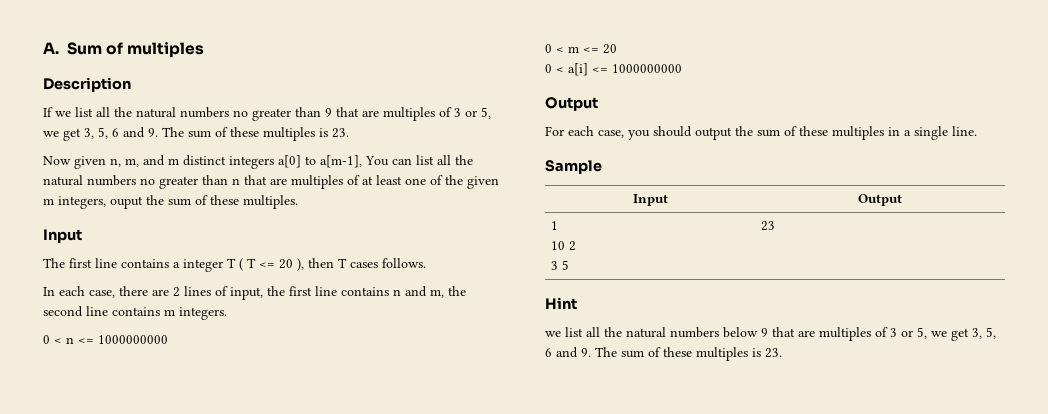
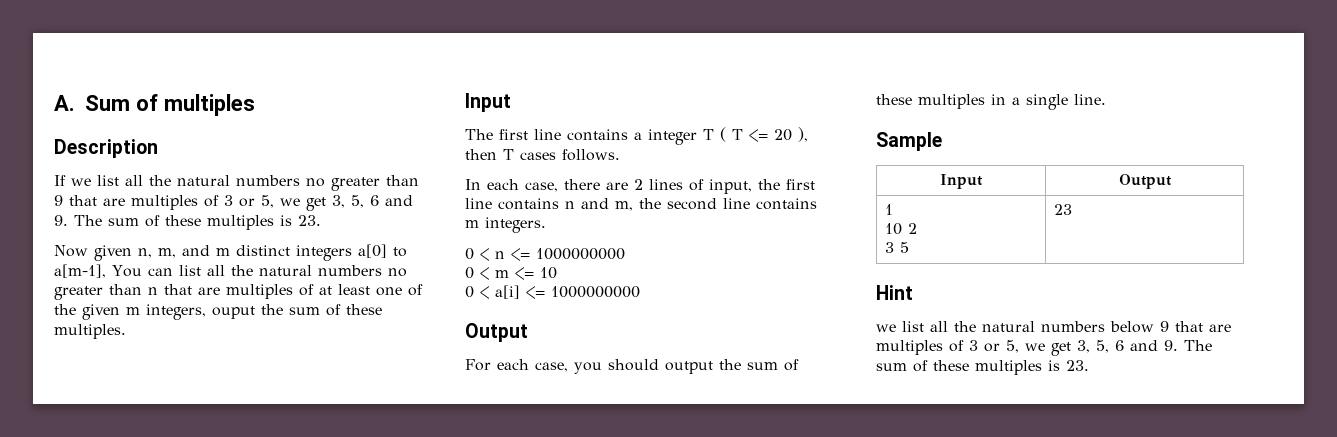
[603,44,617,54] 20 -> [540,267,557,279] 10

